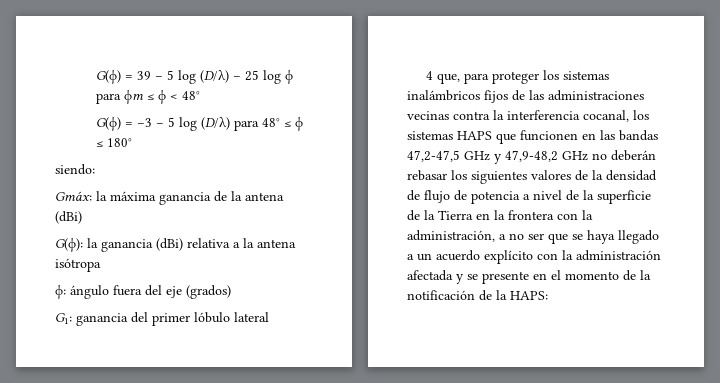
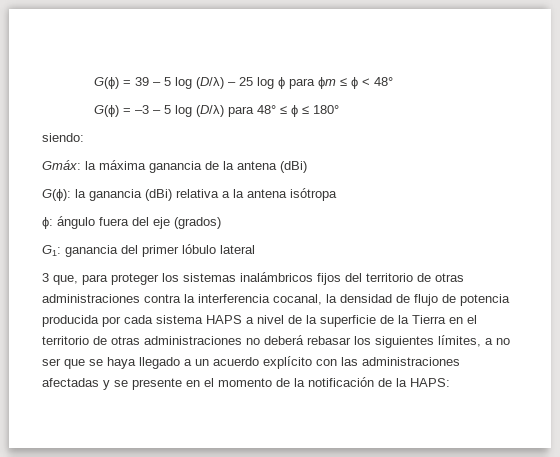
[425,71,433,80] 4 -> [42,273,49,282] 3
[512,90,644,101] [407,110,649,122] [407,130,658,144] [407,150,656,164] [407,170,588,184] de las administraciones vecinas contra la interferencia cocanal, los sistemas HAPS que funcionen en las bandas 47,2-47,5 GHz y 47,9-48,2 GHz no deberán rebasar los siguientes valores de -> [345,273,464,282] [42,294,322,305] del territorio de otras administraciones contra la interferencia cocanal,
(520, 197) none -> [42,315,242,327] producida por cada sistema HAPS
[494,210,593,220] [407,230,495,242] la frontera con la administración, -> [467,315,477,324] [42,335,481,348] el territorio de otras administraciones no deberá rebasar los siguientes límites,
[562,250,661,261] [407,270,453,281] la administración afectada -> [341,357,460,366] [42,378,99,387] las administraciones afectadas

